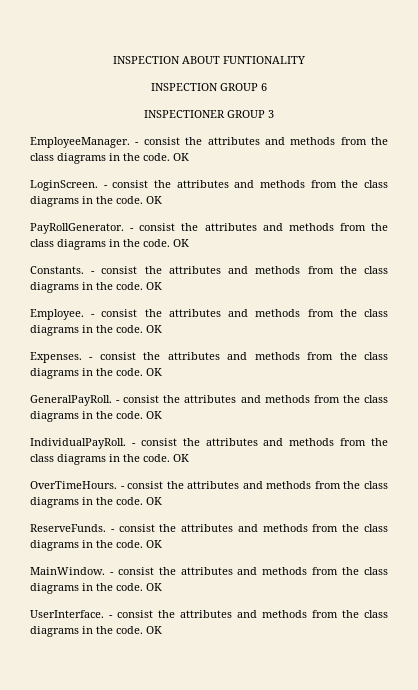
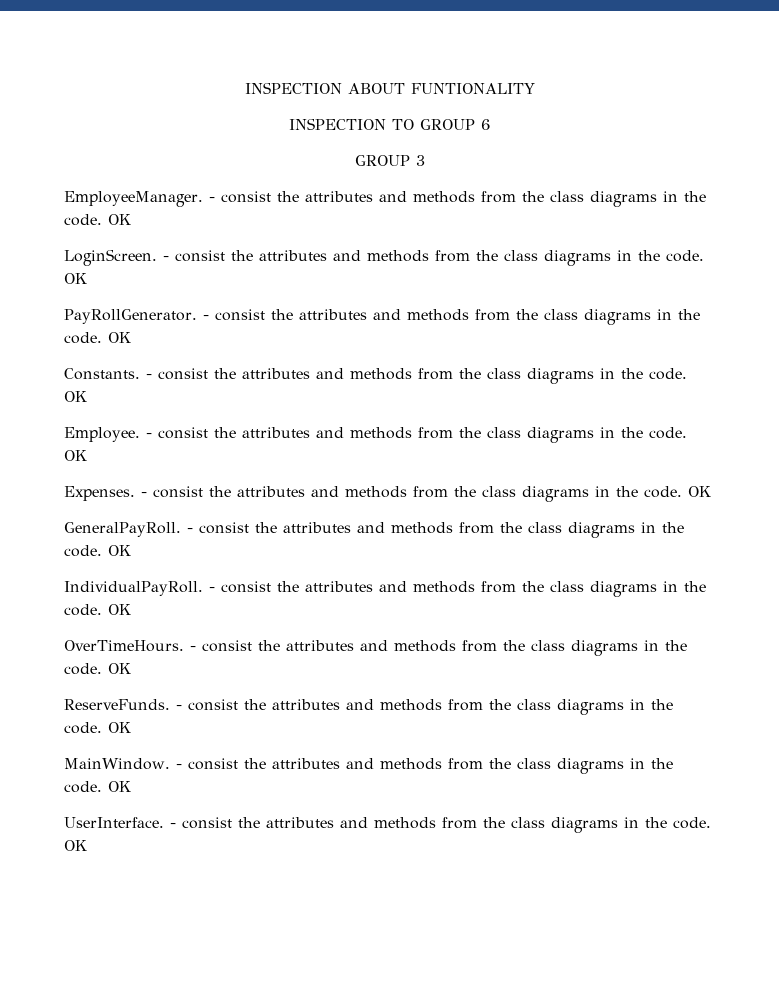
(218, 87) none -> [392,119,414,130] TO
[144,110,225,118] INSPECTIONER -> (490, 124) none

